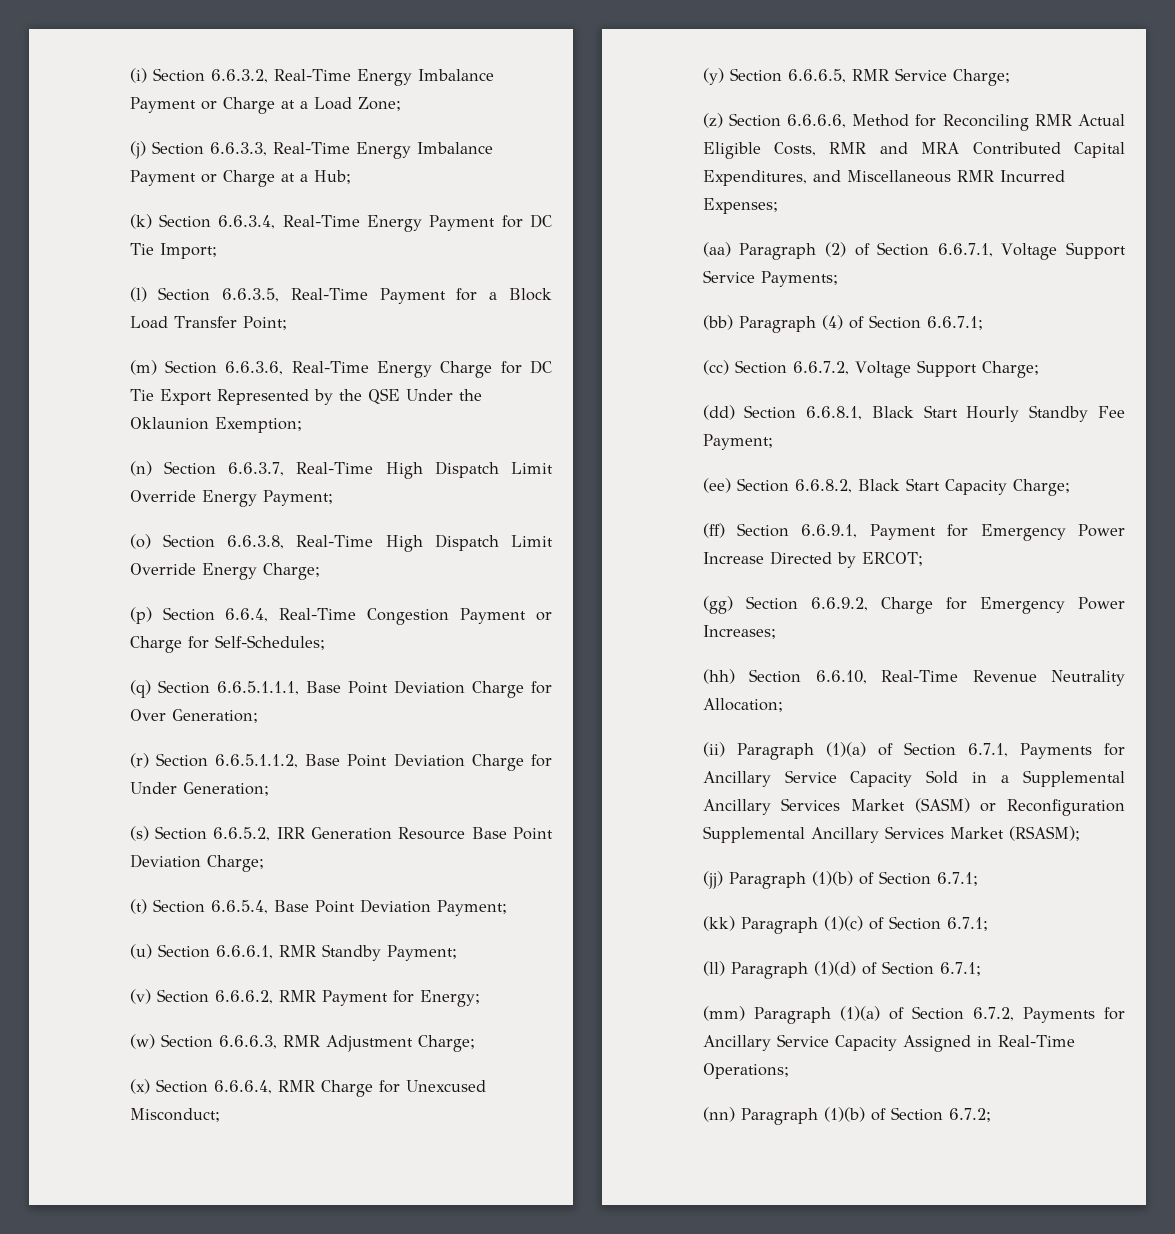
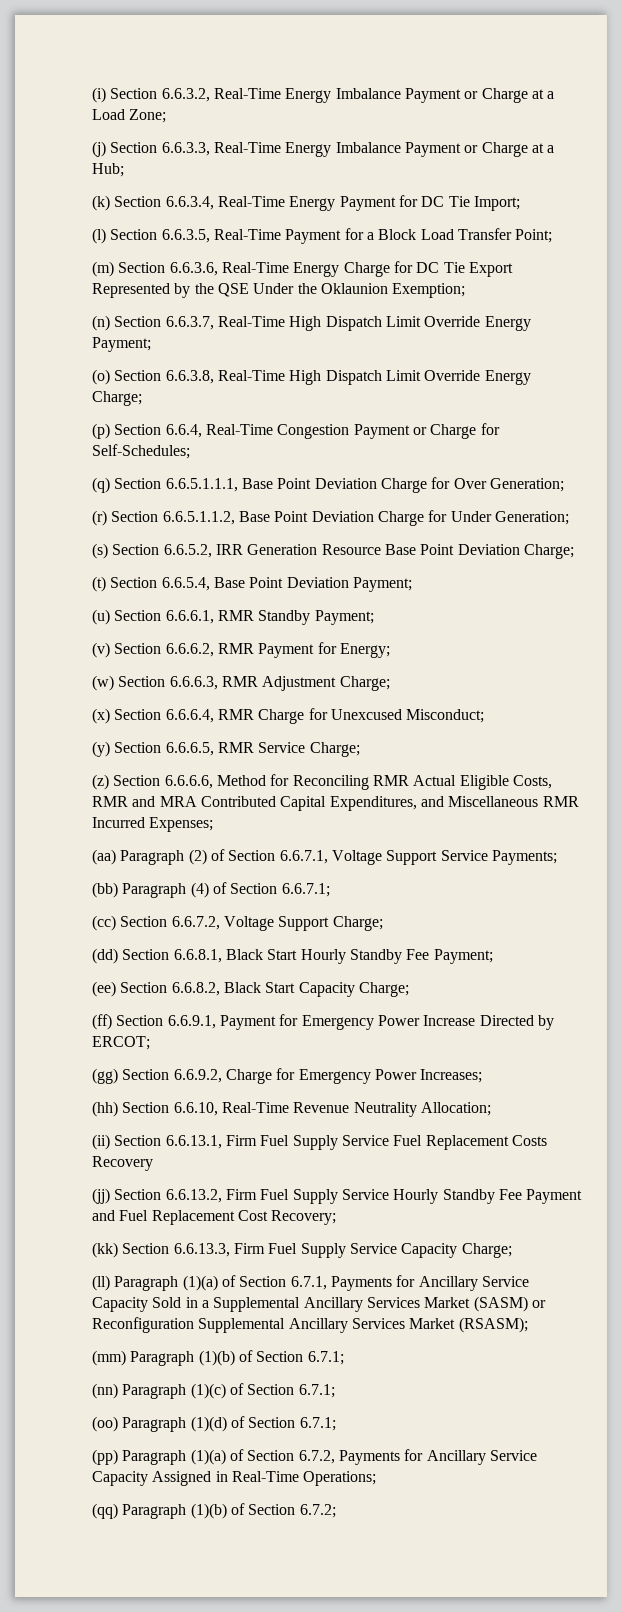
(725, 749) none -> [114,1135,548,1150] [92,1156,154,1171] [92,1188,583,1204] [92,1210,337,1225] [92,1242,512,1258] [92,1275,111,1291] Section 6.6.13.1, Firm Fuel Supply Service Fuel Replacement Costs Recovery // (jj) Section 6.6.13.2, Firm Fuel Supply Service Hourly Standby Fee Payment and Fuel Replacement Cost Recovery; // (kk) Section 6.6.13.3, Firm Fuel Supply Service Capacity Charge; // (ll)
[702,871,723,889] (jj) -> [92,1350,127,1366] (mm)
[702,916,735,931] (kk) -> [92,1383,119,1399] (nn)
[702,961,725,976] (ll) -> [92,1416,119,1432] (oo)
[702,1006,745,1021] (mm) -> [92,1449,119,1465] (pp)
[702,1107,735,1122] (nn) -> [92,1503,119,1519] (qq)

